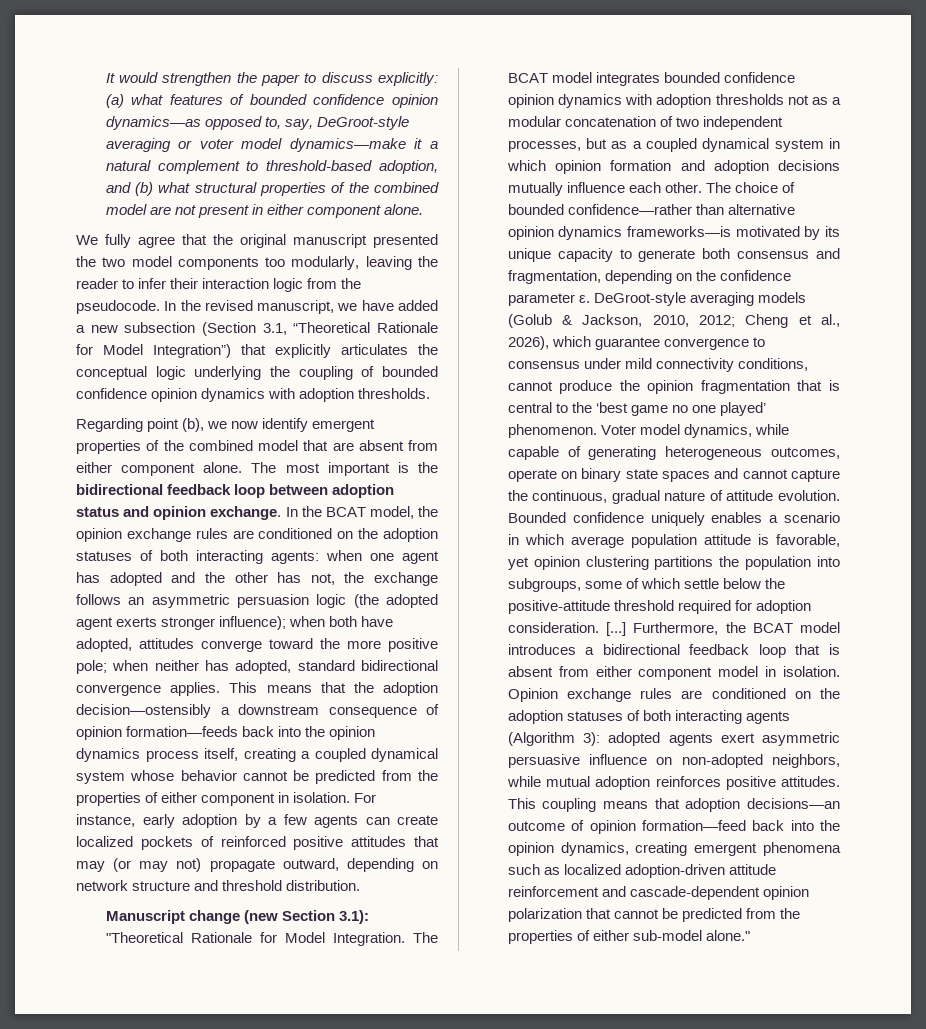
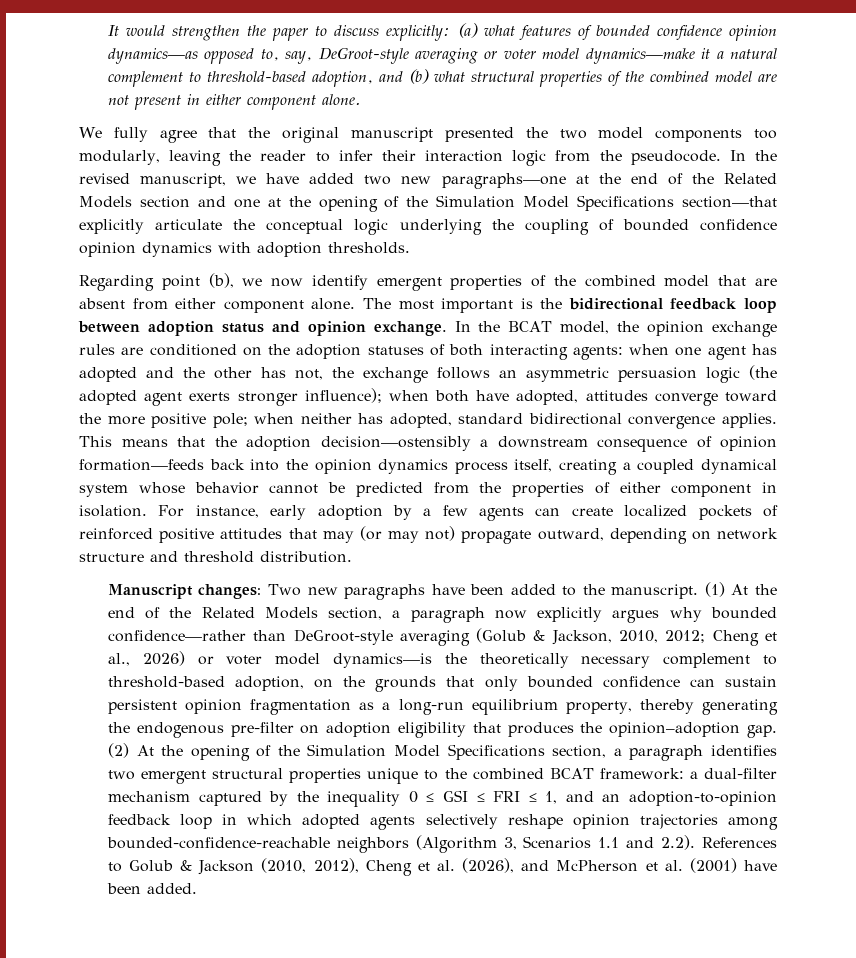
[76,322,438,336] [76,344,408,358] a new subsection (Section 3.1, “Theoretical Rationale for Model Integration”) that explicitly articulates -> [364,173,778,189] [79,195,777,212] [79,219,223,234] two new paragraphs—one at the end of the Related Models section and one at the opening of the Simulation Model Specifications section—that explicitly articulate
[188,910,370,924] [105,932,438,946] [507,72,796,86] [507,94,841,108] [507,116,784,130] [507,138,840,152] [506,160,840,174] [507,182,796,196] [507,204,796,215] [507,226,840,240] [507,248,840,262] [507,270,792,284] [507,292,807,306] change (new Section 3.1): "Theoretical Rationale for Model Integration. The BCAT model integrates bounded confidence opinion dynamics with adoption thresholds not as a modular concatenation of two independent processes, but as a coupled dynamical system in which opinion formation and adoption decisions mutually influence each other. The choice of bounded confidence—rather than alternative opinion dynamics frameworks—is motivated by its unique capacity to generate both consensus and fragmentation, depending on the confidence parameter ε. DeGroot-style averaging models -> [198,582,777,600] [107,607,777,623] [107,629,470,646] changes: Two new paragraphs have been added to the manuscript. (1) At the end of the Related Models section, a paragraph now explicitly argues why bounded confidence—rather than DeGroot-style averaging
[507,336,766,350] [507,358,809,372] [507,380,840,394] [507,402,767,416] [507,424,790,438] [507,446,840,460] [507,468,840,482] [507,490,840,504] [507,512,840,526] [507,534,840,548] [507,556,840,570] [507,578,786,592] [507,600,812,614] [507,622,840,636] [507,644,840,658] [507,666,840,680] [507,688,840,702] [507,710,791,724] [507,732,840,746] [507,754,840,768] [506,776,840,790] [507,798,840,812] [507,820,840,834] [507,842,841,856] [507,864,777,878] [507,886,810,900] [507,908,801,922] [507,930,751,944] 2026), which guarantee convergence to consensus under mild connectivity conditions, cannot produce the opinion fragmentation that is central to the ‘best game no one played’ phenomenon. Voter model dynamics, while capable of generating heterogeneous outcomes, operate on binary state spaces and cannot capture the continuous, gradual nature of attitude evolution. Bounded confidence uniquely enables a scenario in which average population attitude is favorable, yet opinion clustering partitions the population into subgroups, some of which settle below the positive-attitude threshold required for adoption consideration. [...] Furthermore, the BCAT model introduces a bidirectional feedback loop that is absent from either component model in isolation. Opinion exchange rules are conditioned on the adoption statuses of both interacting agents (Algorithm 3): adopted agents exert asymmetric persuasive influence on non-adopted neighbors, while mutual adoption reinforces positive attitudes. This coupling means that adoption decisions—an outcome of opinion formation—feed back into the opinion dynamics, creating emergent phenomena such as localized adoption-driven attitude reinforcement and cascade-dependent opinion polarization that cannot be predicted from the properties of either sub-model alone." -> [142,651,777,668] [107,676,777,692] [107,699,779,715] [107,722,777,738] [107,743,777,761] [107,768,778,784] [107,790,777,807] [107,814,778,830] [106,835,777,853] [107,858,777,876] [106,883,197,894] 2026) or voter model dynamics—is the theoretically necessary complement to threshold-based adoption, on the grounds that only bounded confidence can sustain persistent opinion fragmentation as a long-run equilibrium property, thereby generating the endogenous pre-filter on adoption eligibility that produces the opinion–adoption gap. (2) At the opening of the Simulation Model Specifications section, a paragraph identifies two emergent structural properties unique to the combined BCAT framework: a dual-filter mechanism captured by the inequality 0 ≤ GSI ≤ FRI ≤ 1, and an adoption-to-opinion feedback loop in which adopted agents selectively reshape opinion trajectories among bounded-confidence-reachable neighbors (Algorithm 3, Scenarios 1.1 and 2.2). References to Golub & Jackson (2010, 2012), Cheng et al. (2026), and McPherson et al. (2001) have been added.

